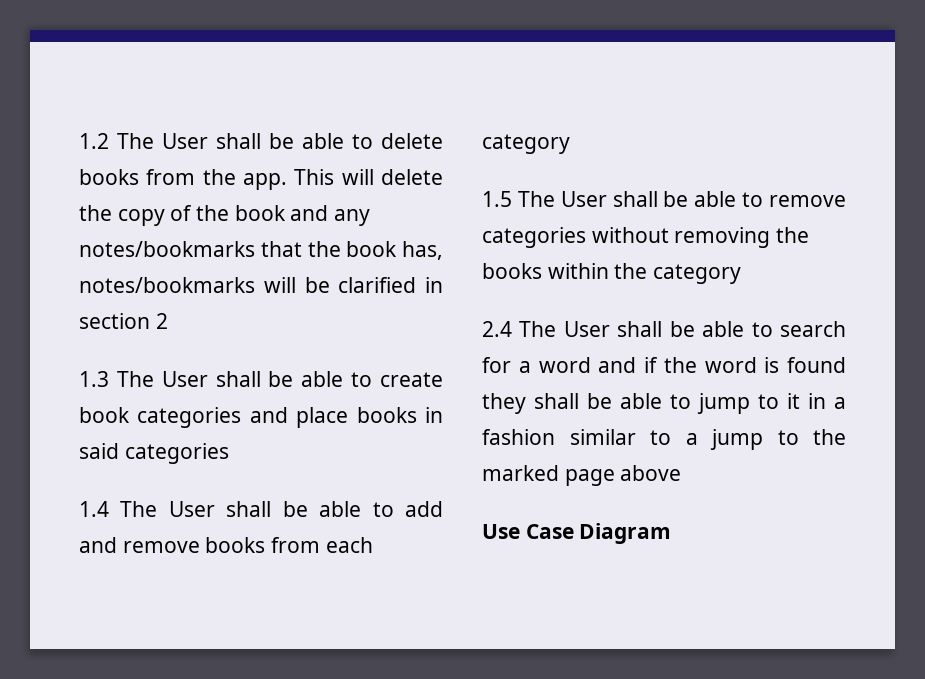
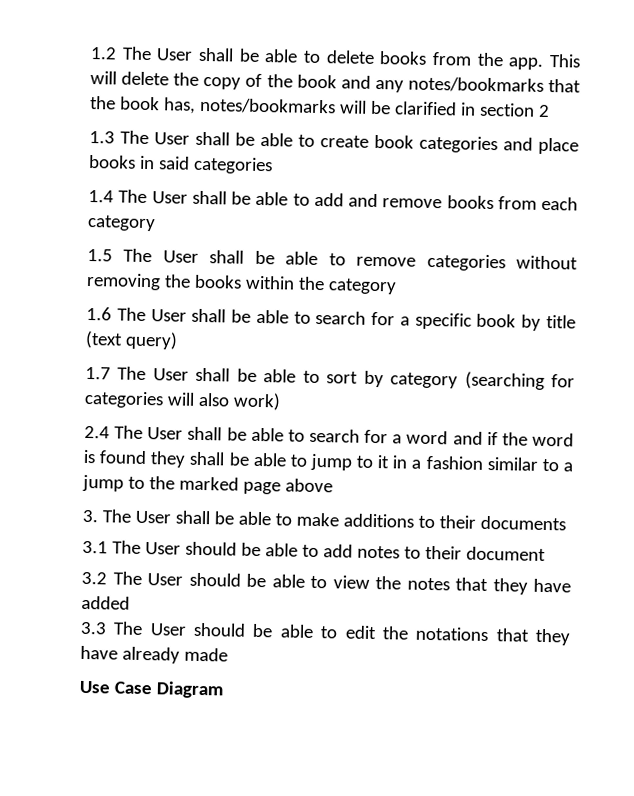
(742, 274) none -> [86,306,576,331] [85,330,178,350] [85,366,575,390] [84,390,281,411] // 1.6 The User shall be able to search for a specific book by title (text query) // 1.7 The User shall be able to sort by category (searching for categories will also work)
(682, 473) none -> [82,509,566,531] [82,540,546,562] [81,571,571,595] [81,595,130,610] [80,621,570,646] [80,645,228,664] // 3. The User shall be able to make additions to their documents // 3.1 The User should be able to add notes to their document // 3.2 The User should be able to view the notes that they have added // 3.3 The User should be able to edit the notations that they have already made

